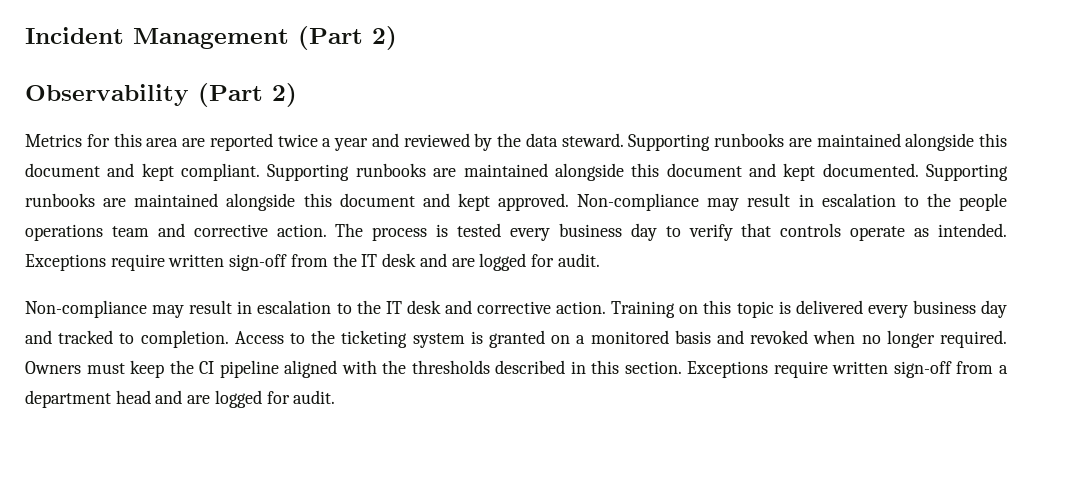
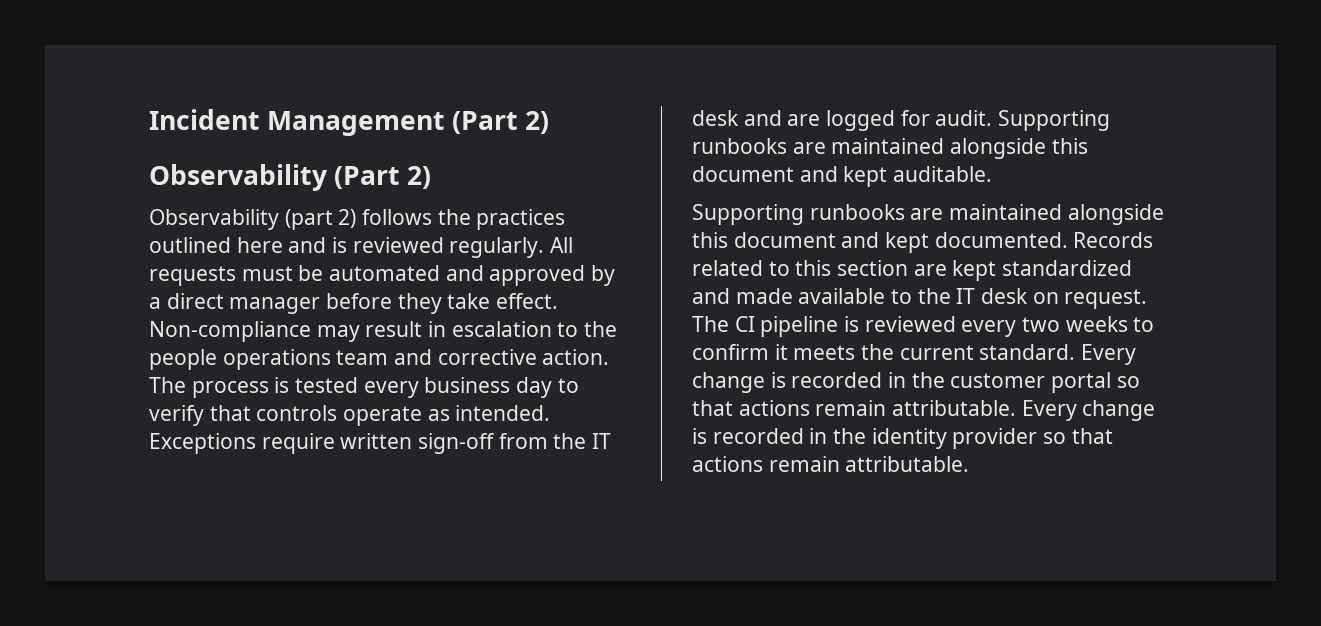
[25,133,1007,151] [25,163,1009,181] [25,193,569,211] Metrics for this area are reported twice a year and reviewed by the data steward. Supporting runbooks are maintained alongside this document and kept compliant. Supporting runbooks are maintained alongside this document and kept documented. Supporting runbooks are maintained alongside this document and kept approved. -> [149,209,566,230] [149,237,574,258] [149,265,616,286] [149,293,559,314] Observability (part 2) follows the practices outlined here and is reviewed regularly. All requests must be automated and approved by a direct manager before they take effect.
[25,300,1008,318] [25,330,1008,348] [25,360,1008,378] [25,390,336,408] // Non-compliance may result in escalation to the IT desk and corrective action. Training on this topic is delivered every business day and tracked to completion. Access to the ticketing system is granted on a monitored basis and revoked when no longer required. Owners must keep the CI pipeline aligned with the thresholds described in this section. Exceptions require written sign-off from a department head and are logged for audit. -> [998,110,1111,131] [692,138,1088,159] [692,166,993,187] [692,204,1164,225] [692,232,1154,253] [692,260,1133,281] [692,288,1148,309] [692,316,1155,337] [692,344,1137,365] [692,372,1140,393] [692,400,1156,421] [692,428,1113,449] [692,456,970,472] Supporting runbooks are maintained alongside this document and kept auditable. // Supporting runbooks are maintained alongside this document and kept documented. Records related to this section are kept standardized and made available to the IT desk on request. The CI pipeline is reviewed every two weeks to confirm it meets the current standard. Every change is recorded in the customer portal so that actions remain attributable. Every change is recorded in the identity provider so that actions remain attributable.

